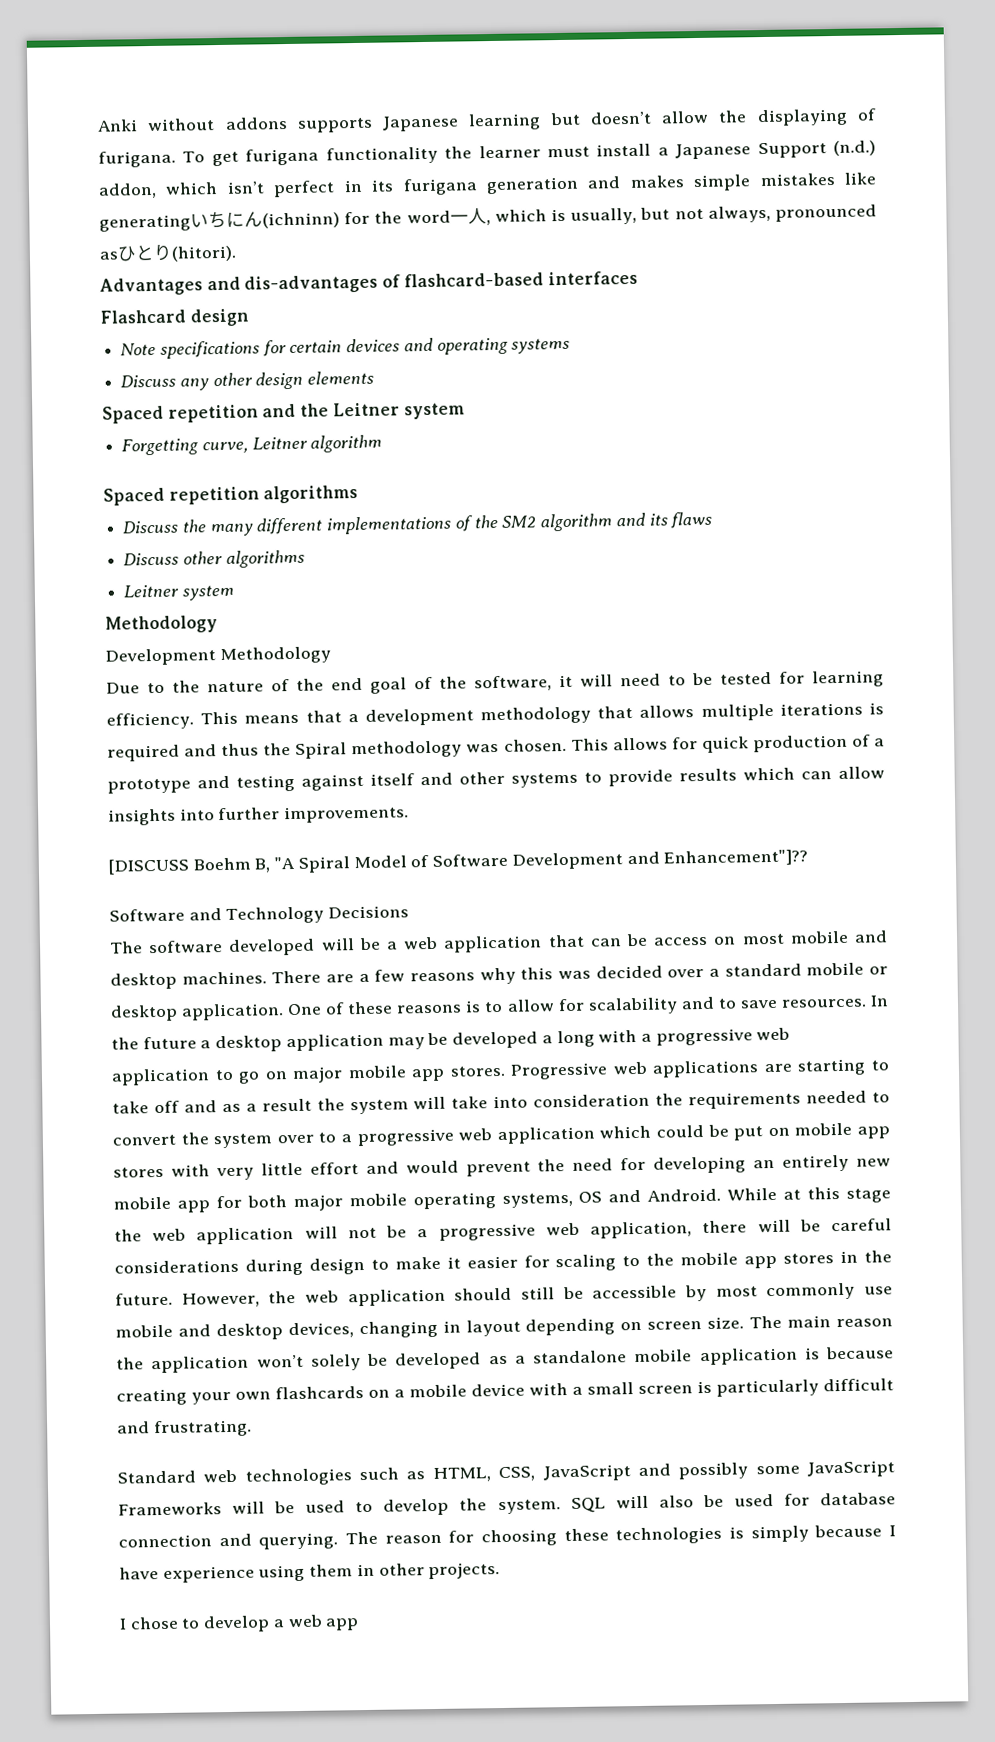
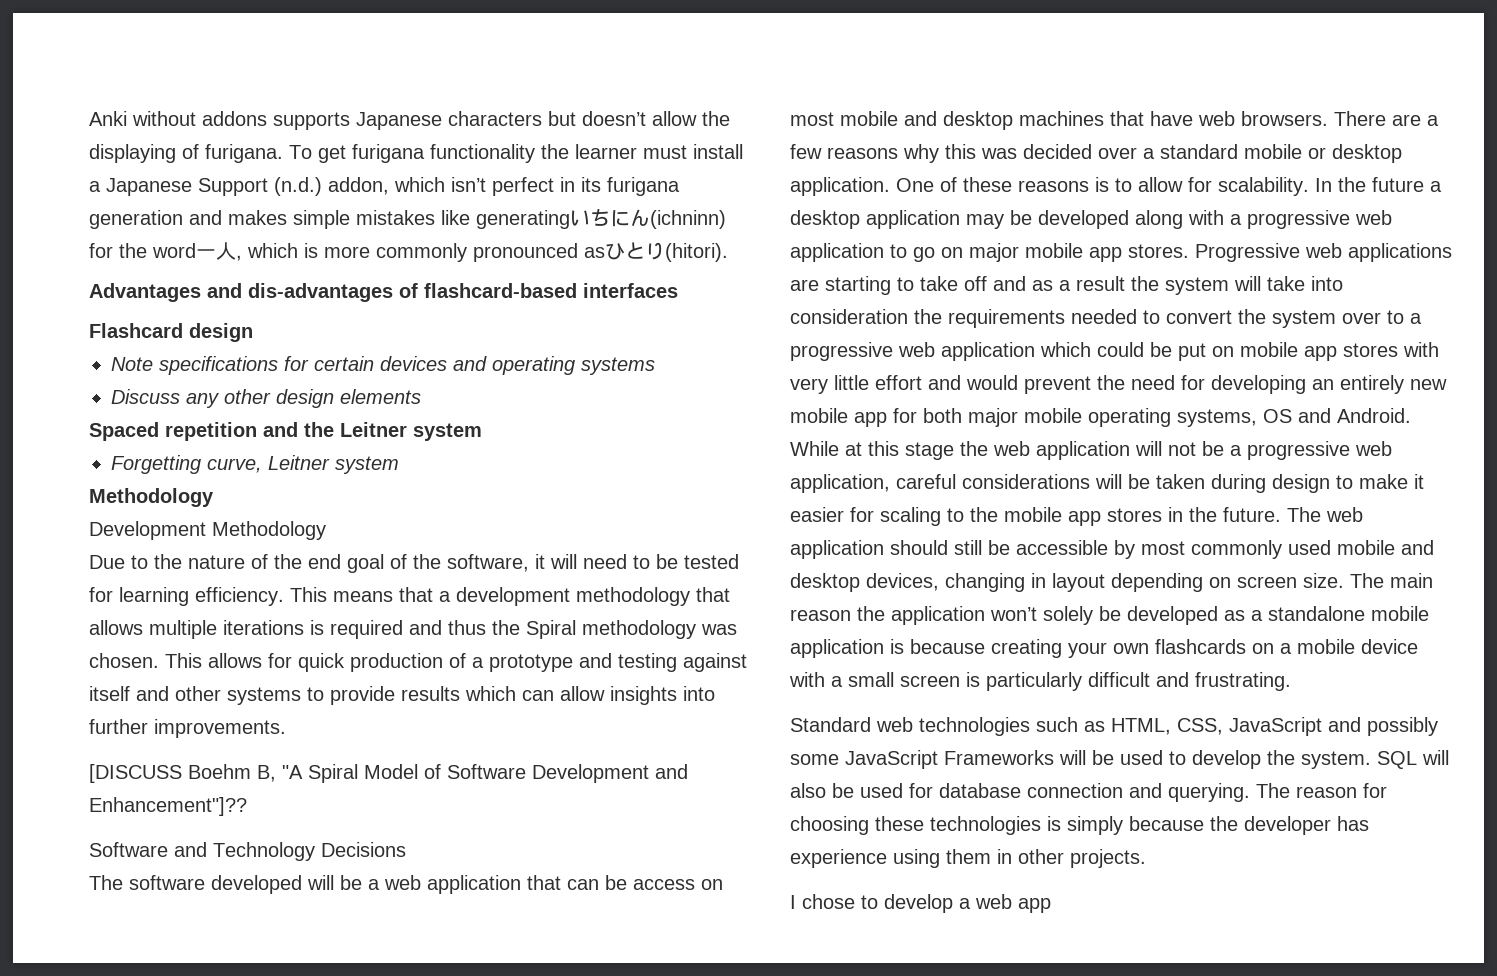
[468,113,542,131] learning -> [448,111,542,126] characters
[570,205,771,225] usually, but not always, -> [324,243,467,262] more commonly
[310,434,383,453] [103,484,359,506] [122,511,713,537] [123,549,305,568] [123,584,180,598] algorithm // Spaced repetition algorithms // Discuss the many different implementations of the SM2 algorithm and its flaws // Discuss other algorithms // Leitner -> (330, 462) none
[181,971,267,985] machines. -> [1019,111,1328,126] machines that have web browsers.
[587,996,867,1015] scalability and to save resources. -> [1218,177,1309,196] scalability.
[541,1030,595,1048] a long -> [1135,210,1183,229] along
[702,1218,893,1234] [114,1259,239,1274] there will be careful considerations -> [896,474,1205,489] careful considerations will be taken
[181,1290,297,1308] However, the -> [1287,507,1321,522] The
[863,1286,893,1295] use -> [1288,540,1331,555] used
[889,1525,896,1537] [119,1567,159,1580] I have -> [1210,816,1369,835] the developer has

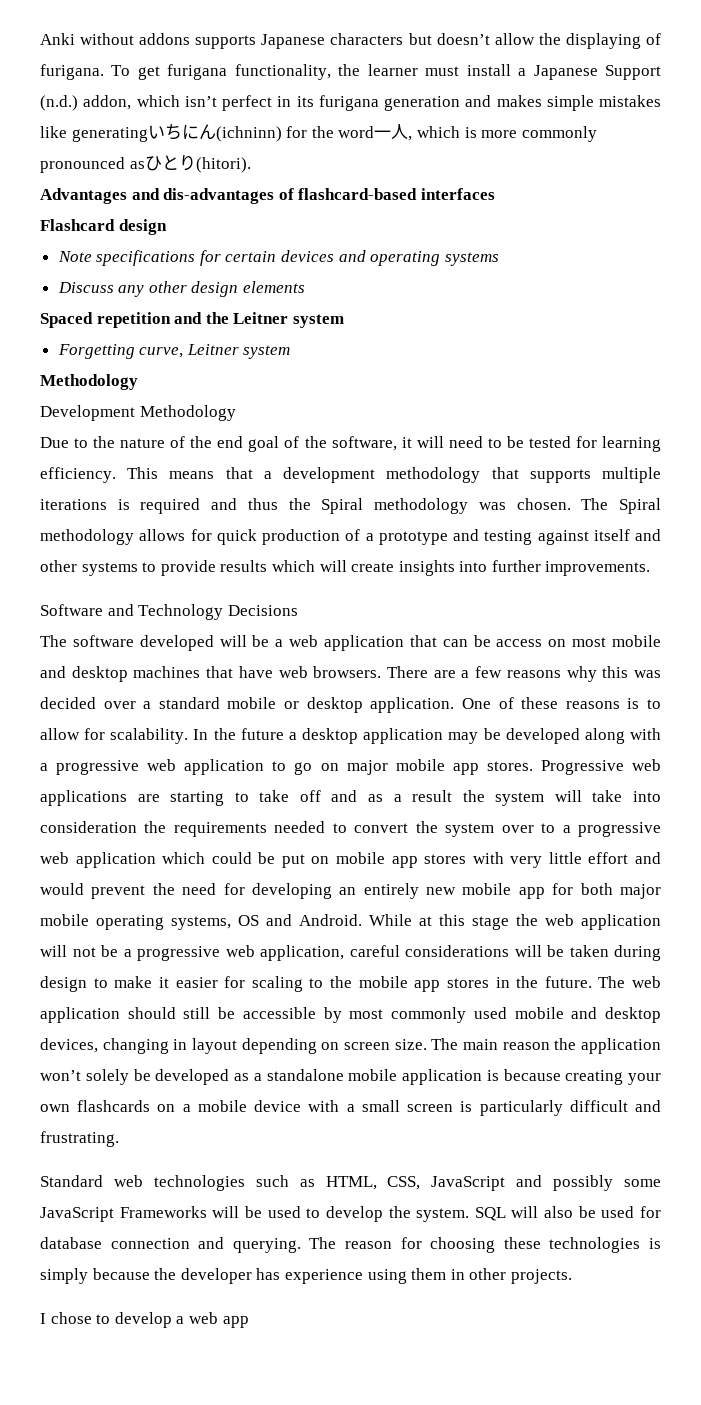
[430,144,535,163] functionality -> [234,64,331,80] functionality,
[89,620,143,635] allows -> [529,469,591,483] supports
[165,653,202,668] This -> [581,498,662,514] [40,529,134,545] The Spiral methodology
[522,686,605,701] can allow -> [319,560,395,572] will create
[89,764,688,783] [89,797,247,816] // [DISCUSS Boehm B, "A Spiral Model of Software Development and Enhancement"]?? -> (651, 568) none

